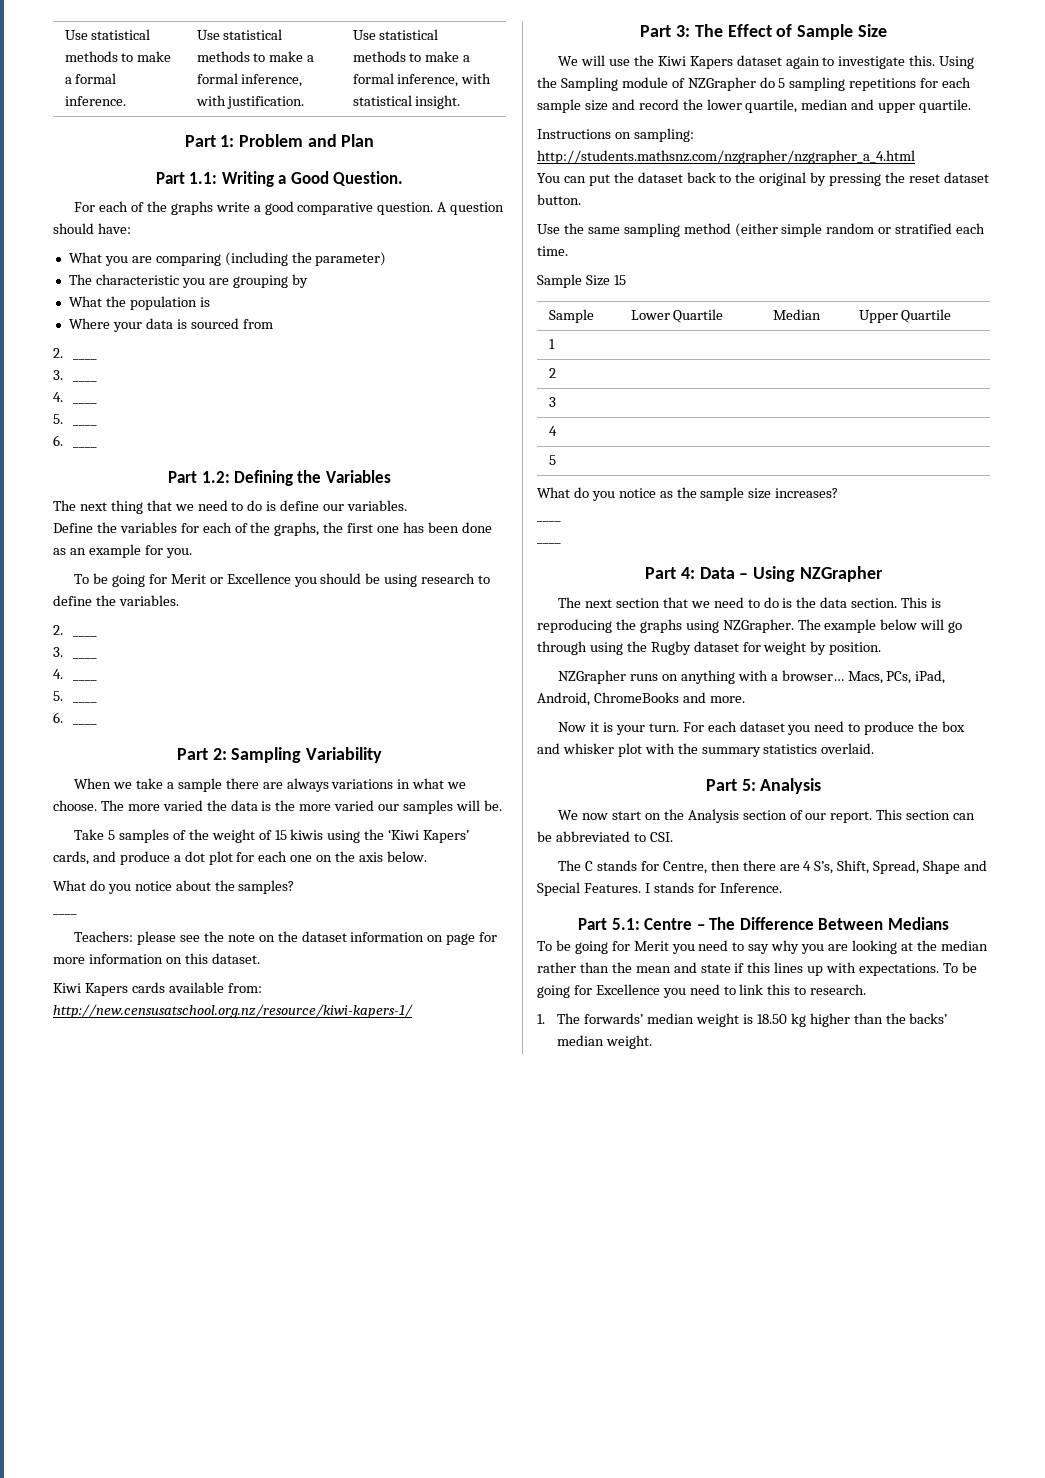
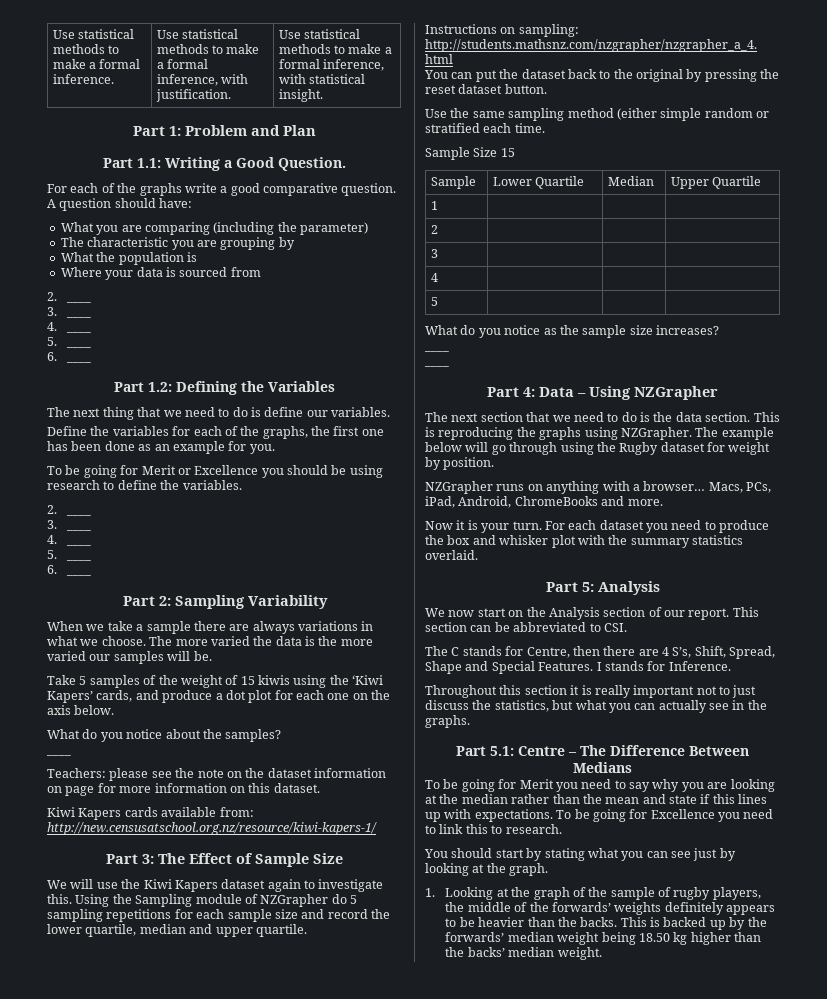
(782, 888) none -> [425,685,757,698] [425,700,767,713] [425,715,470,728] // Throughout this section it is really important not to just discuss the statistics, but what you can actually see in the graphs.
[537,1013,581,1024] 1. The -> [424,848,736,861] [425,863,549,876] [425,887,761,900] [445,902,776,915] [445,917,767,930] You should start by stating what you can see just by looking at the graph. // 1. Looking at the graph of the sample of rugby players, the middle of the forwards’ weights definitely appears to be heavier than the backs. This is backed up by the
[743,1014,754,1024] is -> [601,932,636,945] being

